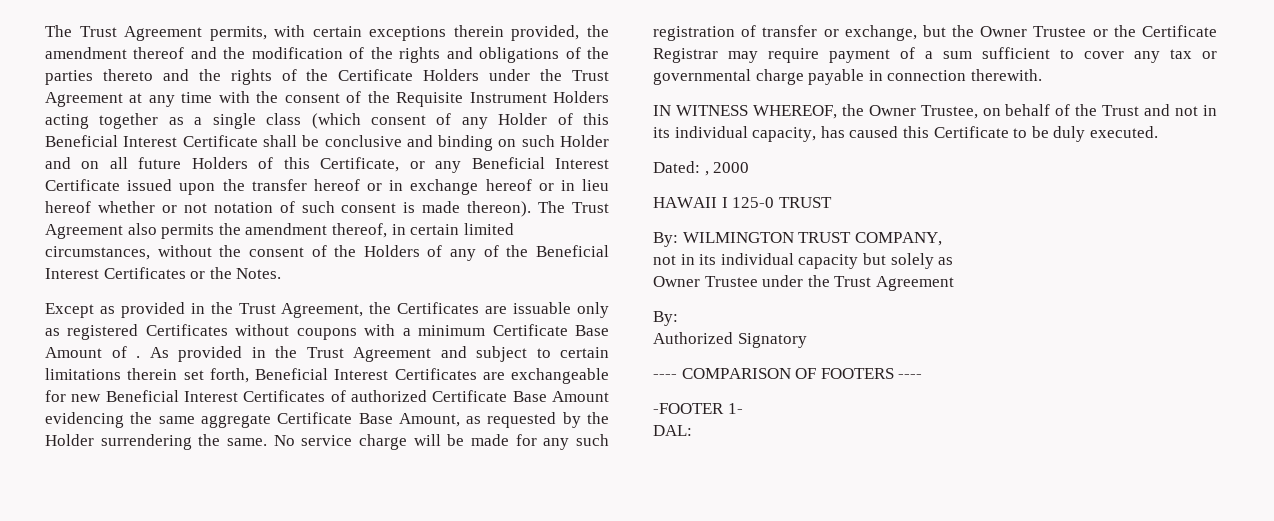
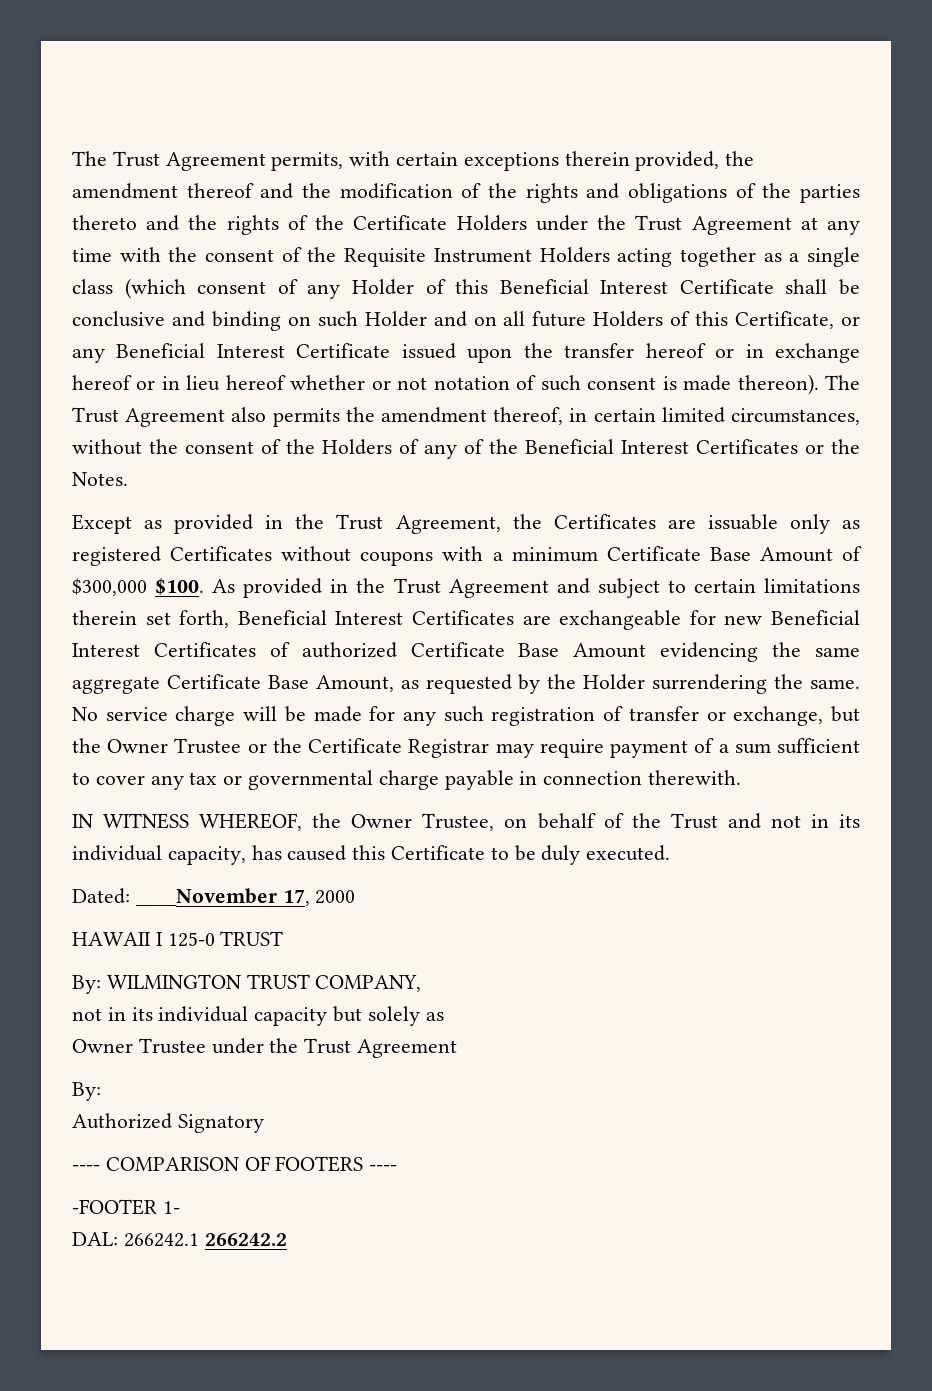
[136,356,140,358] . -> [72,578,205,596] $300,000 $100.
[704,171,709,176] , -> [135,888,310,906] ____November 17,
(692, 430) none -> [123,1233,287,1247] 266242.1 266242.2

